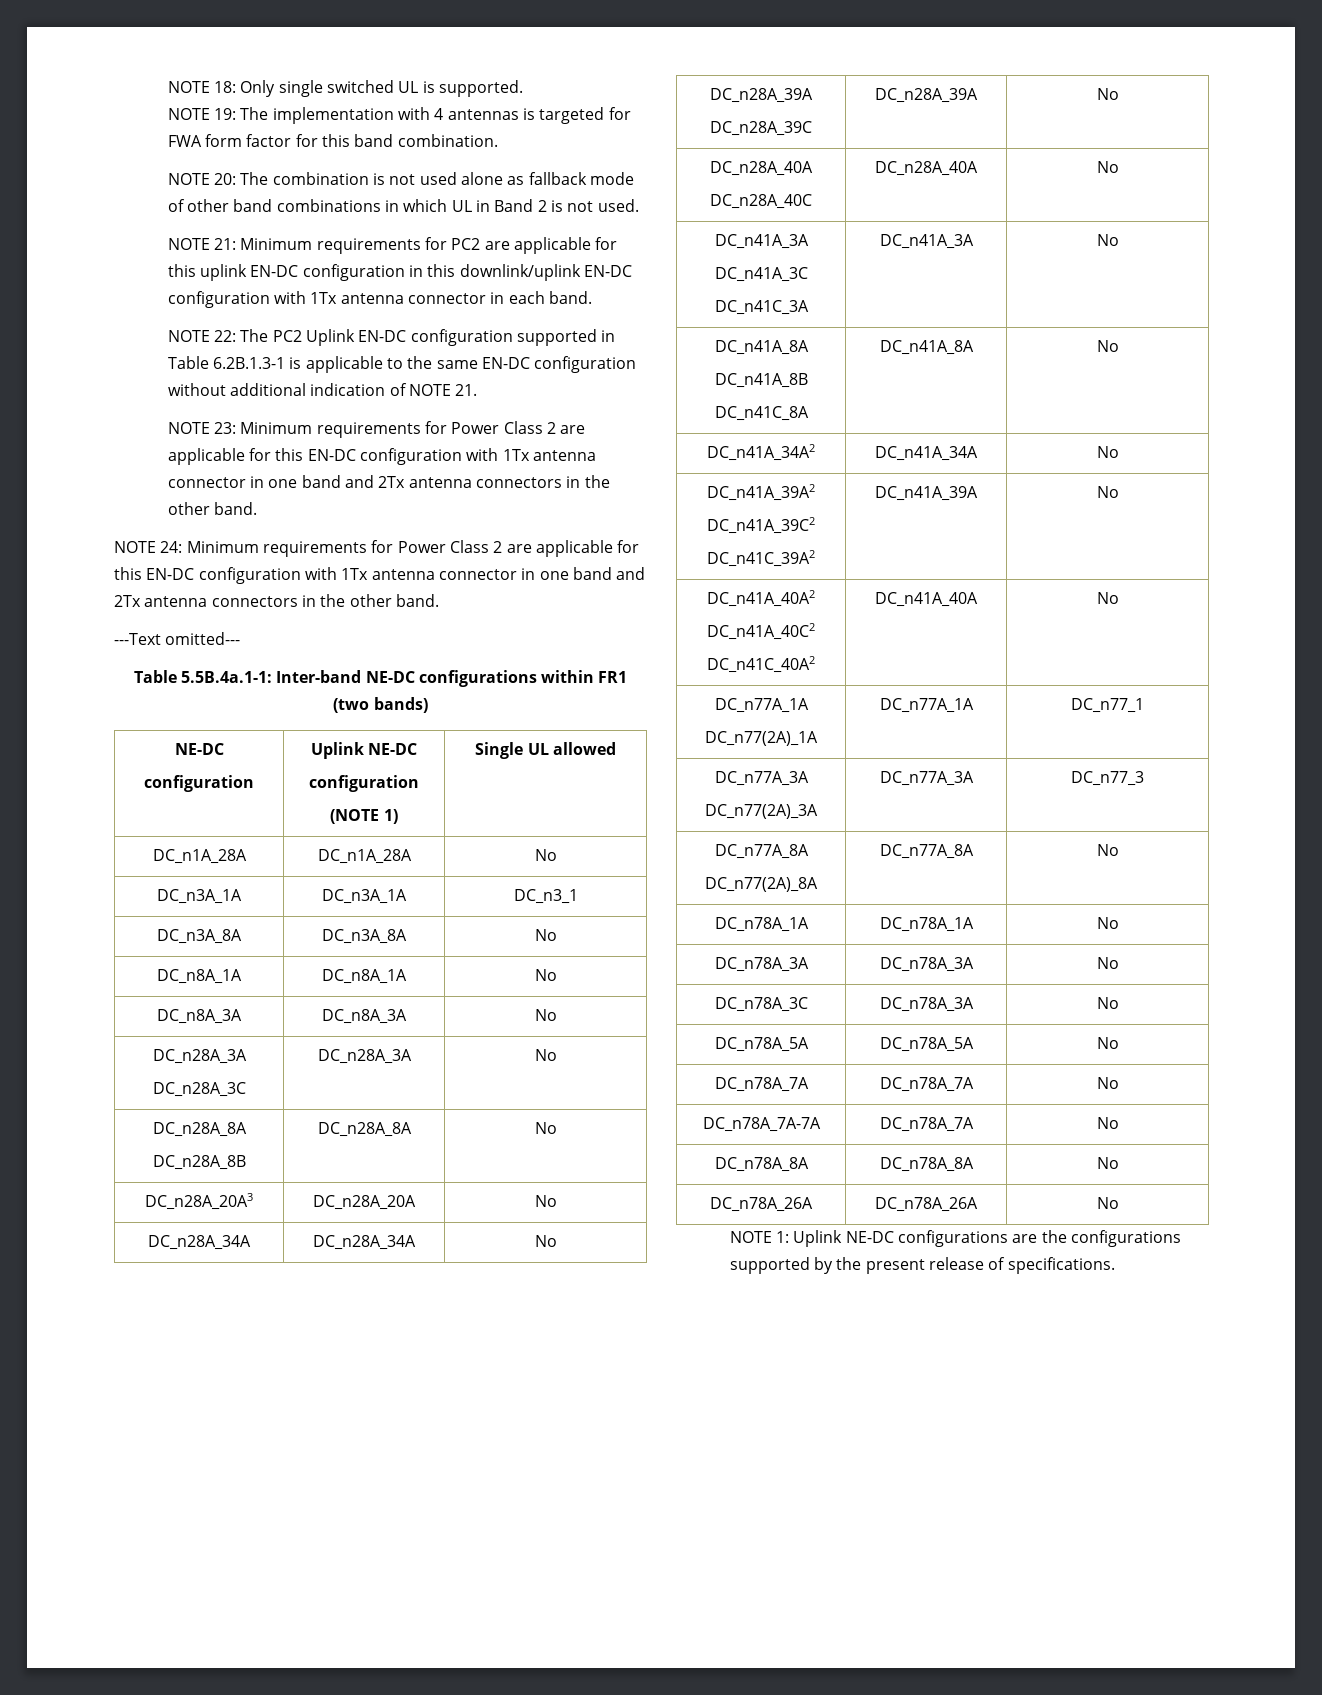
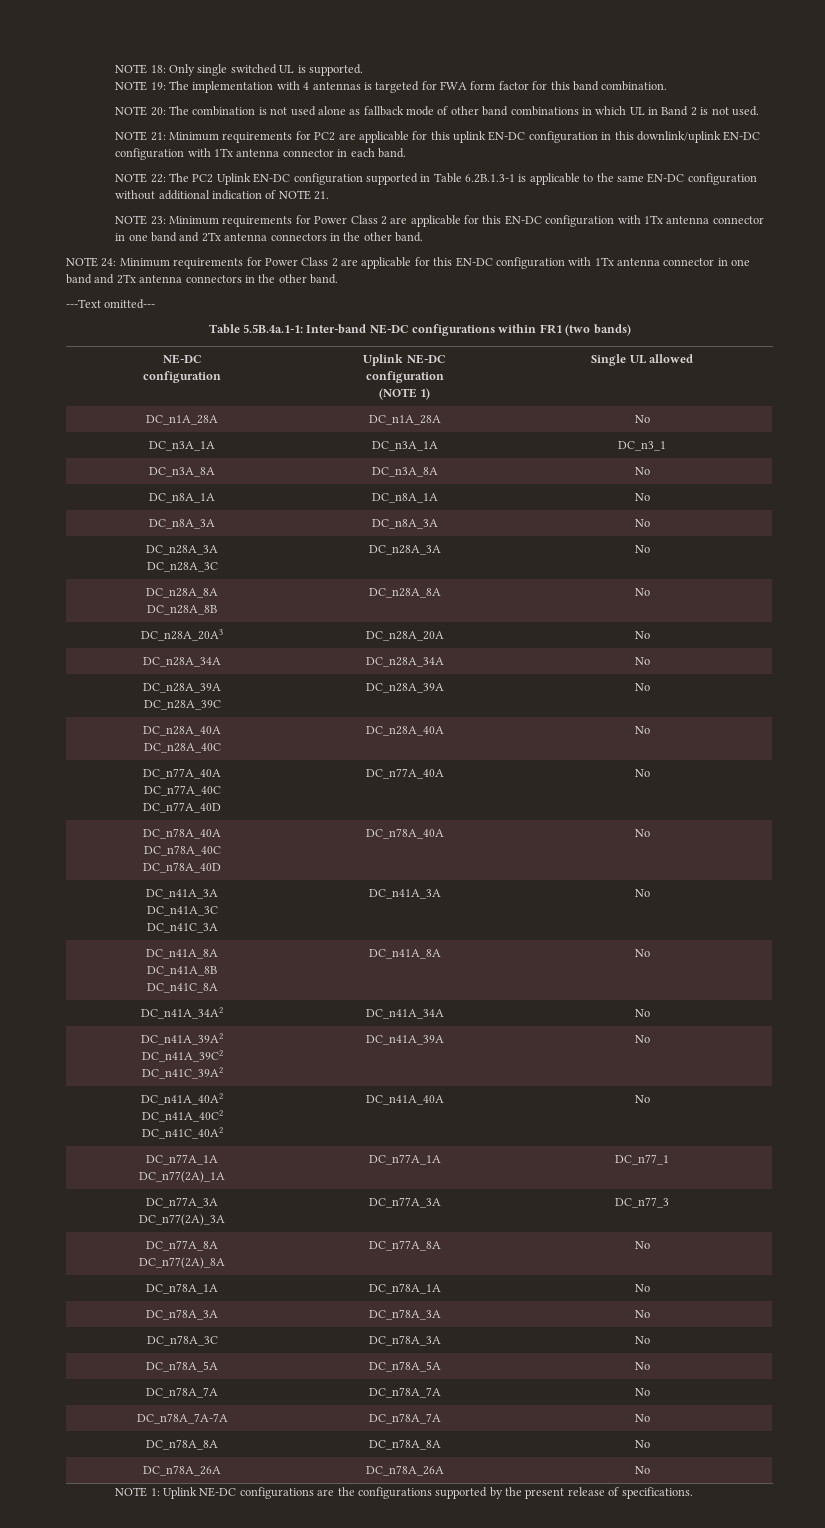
(1119, 167) none -> [143,768,221,779] [143,785,221,796] [143,802,221,813] [365,768,444,779] [634,769,650,777] [143,828,221,839] [143,845,221,856] [143,862,221,873] [365,828,444,839] [634,829,650,837] // DC_n77A_40A // DC_n77A_40C // DC_n77A_40D | DC_n77A_40A | No // DC_n78A_40A // DC_n78A_40C // DC_n78A_40D | DC_n78A_40A | No

